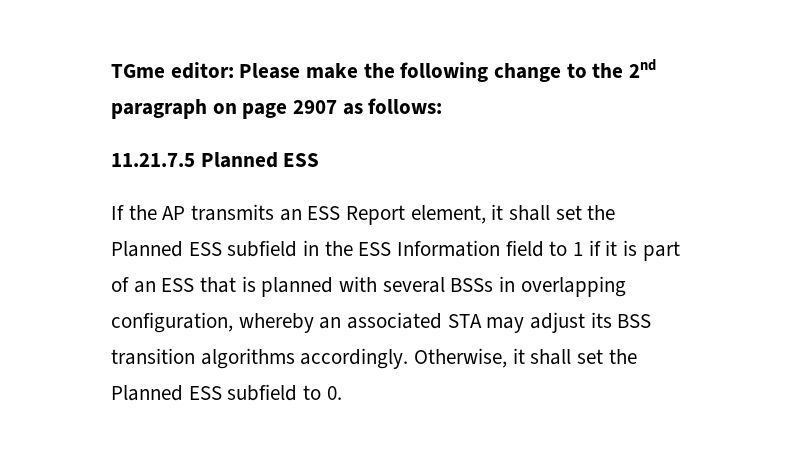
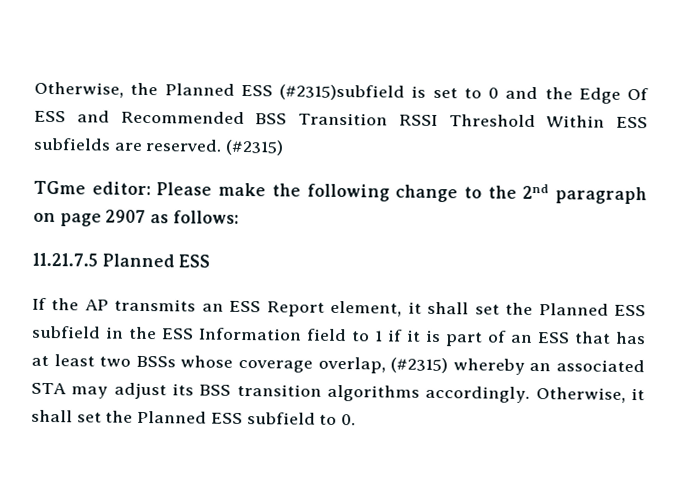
(111, 71) none -> [34,81,649,104] [34,110,648,129] [33,137,285,156] Otherwise, the Planned ESS (#2315)subfield is set to 0 and the Edge Of ESS and Recommended BSS Transition RSSI Threshold Within ESS subfields are reserved. (#2315) //
[241,276,626,297] [111,312,233,333] is planned with several BSSs in overlapping configuration, -> [615,331,646,345] [31,354,449,374] has at least two BSSs whose coverage overlap, (#2315)

